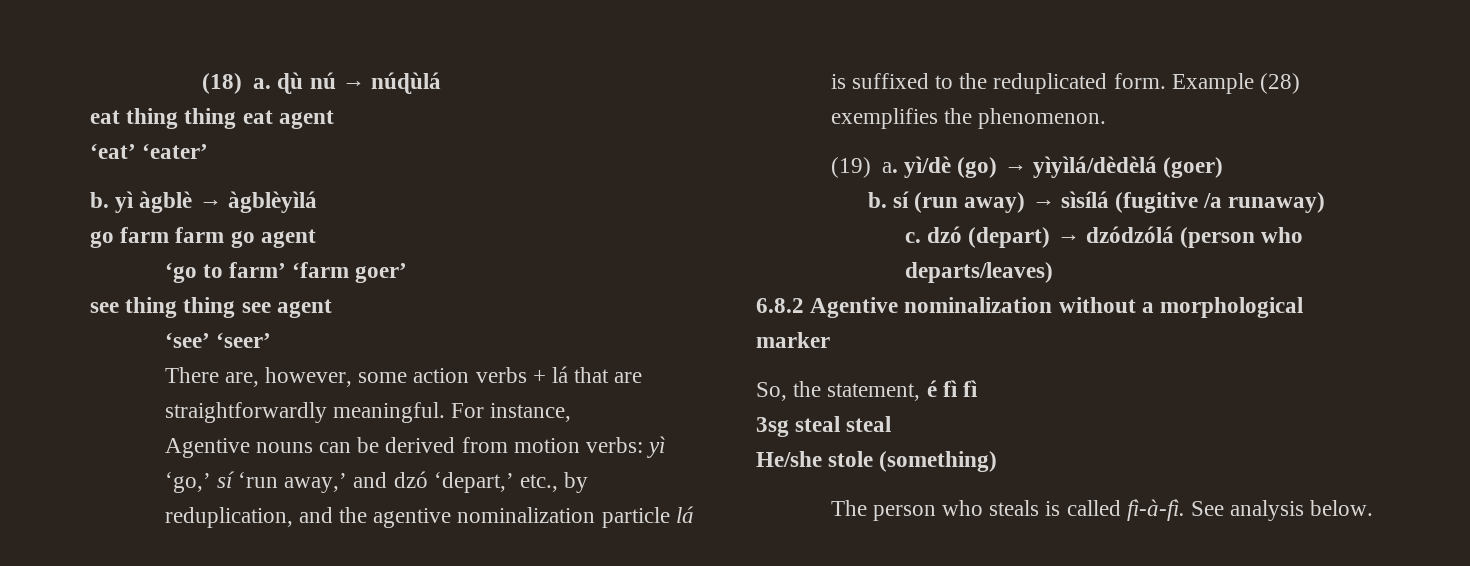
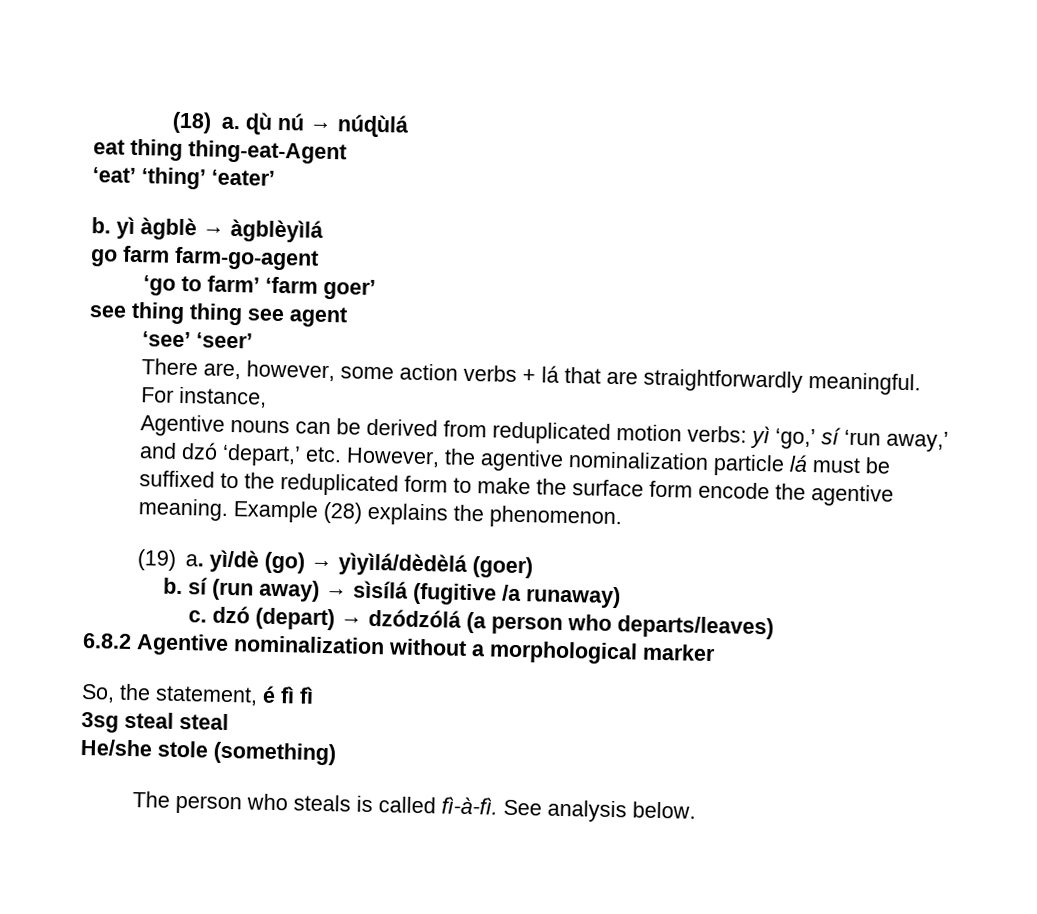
[184,108,334,129] thing eat agent -> [188,140,347,165] thing-eat-Agent
(136, 151) none -> [141,167,206,190] ‘thing’
[175,227,316,248] farm go agent -> [174,246,319,271] farm-go-agent
(508, 445) none -> [491,421,611,445] reduplicated
[519,472,589,493] [164,507,333,528] etc., by reduplication, and -> [304,446,440,468] etc. However,
[830,74,846,89] is -> [811,457,891,474] must be
[1113,73,1166,89] form. -> [403,475,894,507] [137,498,229,521] form to make the surface form encode the agentive meaning.
[830,108,938,129] exemplifies -> [366,502,448,526] explains
[1180,227,1256,248] (person -> [466,611,564,635] (a person

